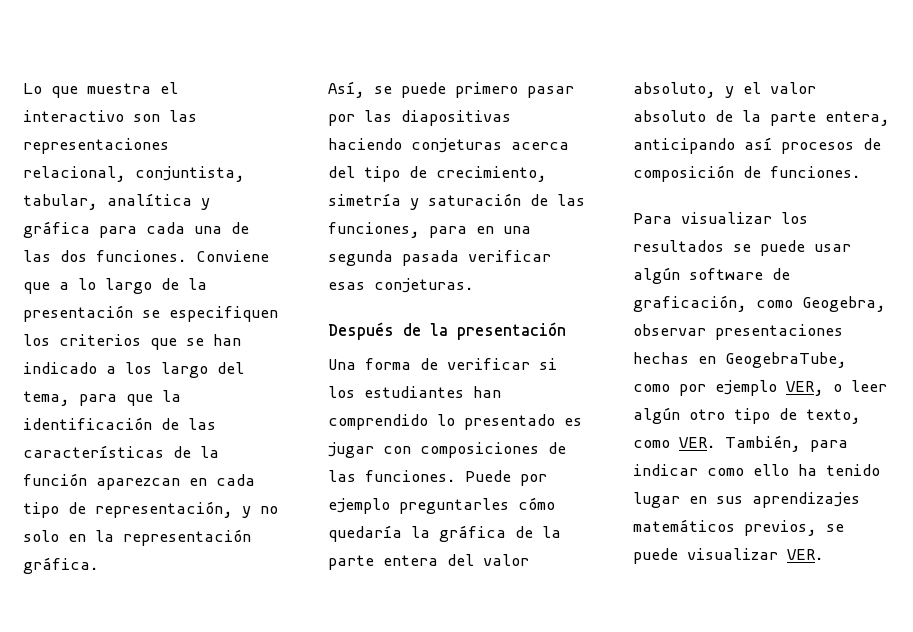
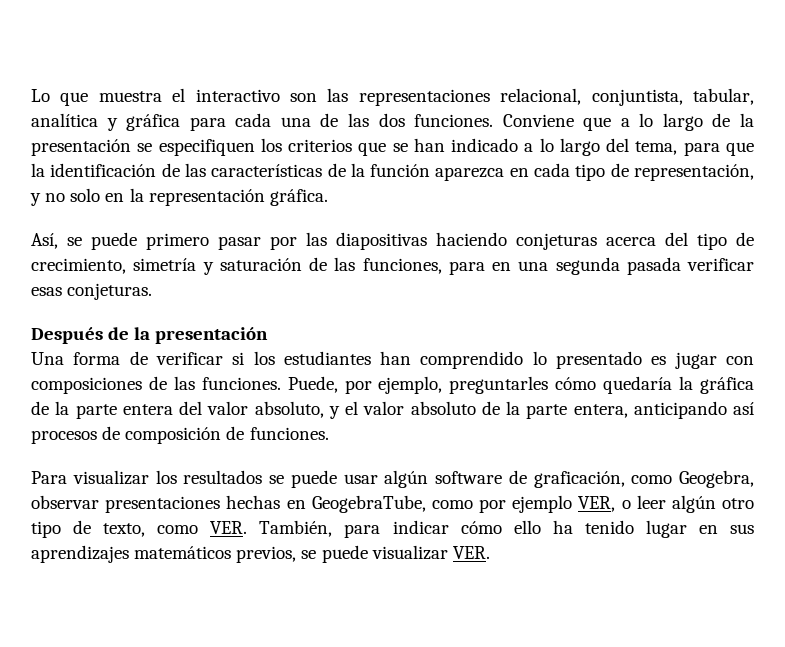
[125,362,152,374] los -> [539,138,554,152] lo
[96,478,180,490] aparezcan -> [435,167,505,181] aparezca
[465,470,547,486] [328,498,390,514] Puede por ejemplo -> [287,376,443,394] Puede, por ejemplo,
[707,468,744,476] como -> [460,521,502,534] cómo

